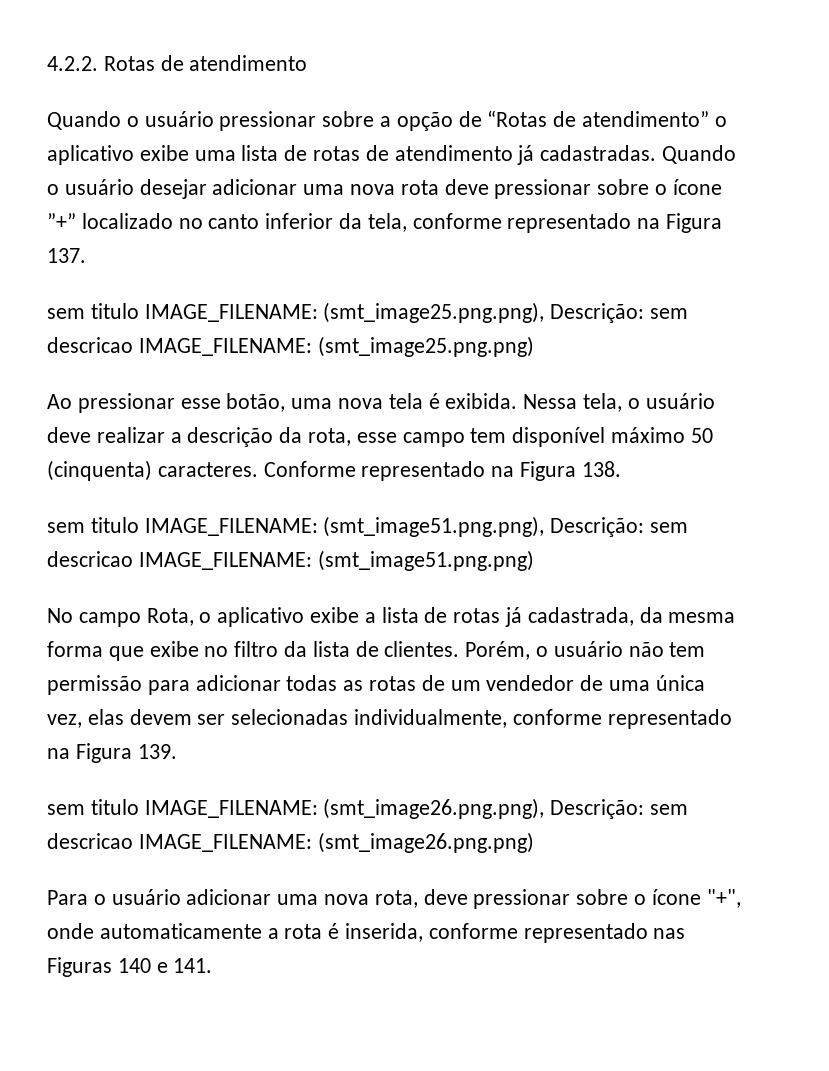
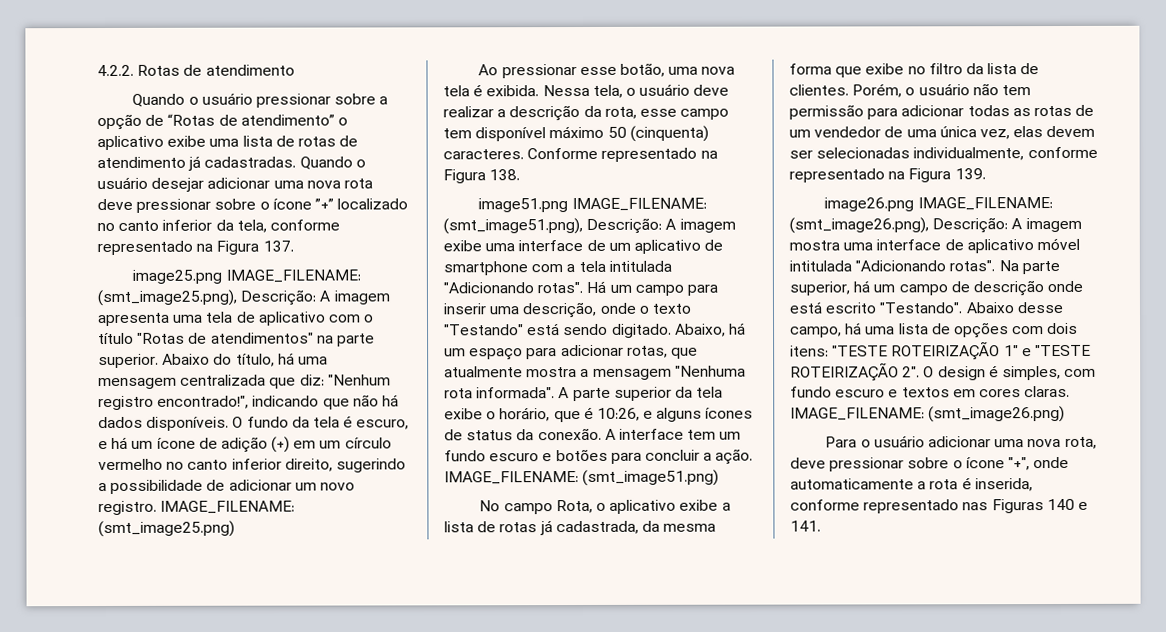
[47,302,689,323] [47,336,534,357] sem titulo IMAGE_FILENAME: (smt_image25.png.png), Descrição: sem descricao IMAGE_FILENAME: (smt_image25.png.png) -> [132,269,361,284] [97,289,390,307] [97,311,375,327] [98,332,375,347] [98,352,328,369] [98,374,391,390] [98,394,399,411] [98,415,410,431] [98,436,392,453] [98,458,406,473] [98,479,355,494] [98,500,296,516] [98,520,235,538] image25.png IMAGE_FILENAME: (smt_image25.png), Descrição: A imagem apresenta uma tela de aplicativo com o título "Rotas de atendimentos" na parte superior. Abaixo do título, há uma mensagem centralizada que diz: "Nenhum registro encontrado!", indicando que não há dados disponíveis. O fundo da tela é escuro, e há um ícone de adição (+) em um círculo vermelho no canto inferior direito, sugerindo a possibilidade de adicionar um novo registro. IMAGE_FILENAME: (smt_image25.png)
[47,516,689,537] [47,550,534,571] sem titulo IMAGE_FILENAME: (smt_image51.png.png), Descrição: sem descricao IMAGE_FILENAME: (smt_image51.png.png) -> [478,197,707,213] [443,217,736,235] [443,239,724,254] [443,260,672,276] [443,280,718,296] [443,301,691,319] [444,322,746,338] [444,344,698,361] [444,365,746,380] [444,386,724,402] [444,406,754,423] [444,427,742,441] [444,448,754,465] [444,469,720,487] image51.png IMAGE_FILENAME: (smt_image51.png), Descrição: A imagem exibe uma interface de um aplicativo de smartphone com a tela intitulada "Adicionando rotas". Há um campo para inserir uma descrição, onde o texto "Testando" está sendo digitado. Abaixo, há um espaço para adicionar rotas, que atualmente mostra a mensagem "Nenhuma rota informada". A parte superior da tela exibe o horário, que é 10:26, e alguns ícones de status da conexão. A interface tem um fundo escuro e botões para concluir a ação. IMAGE_FILENAME: (smt_image51.png)
[47,798,689,819] [47,832,534,853] sem titulo IMAGE_FILENAME: (smt_image26.png.png), Descrição: sem descricao IMAGE_FILENAME: (smt_image26.png.png) -> [824,197,1053,212] [789,217,1082,234] [789,237,1080,254] [789,260,1060,275] [789,280,1084,297] [789,301,1063,314] [790,322,1079,339] [790,341,1091,361] [790,362,1097,382] [790,385,1071,398] [790,405,1066,423] image26.png IMAGE_FILENAME: (smt_image26.png), Descrição: A imagem mostra uma interface de aplicativo móvel intitulada "Adicionando rotas". Na parte superior, há um campo de descrição onde está escrito "Testando". Abaixo desse campo, há uma lista de opções com dois itens: "TESTE ROTEIRIZAÇÃO 1" e "TESTE ROTEIRIZAÇÃO 2". O design é simples, com fundo escuro e textos em cores claras. IMAGE_FILENAME: (smt_image26.png)

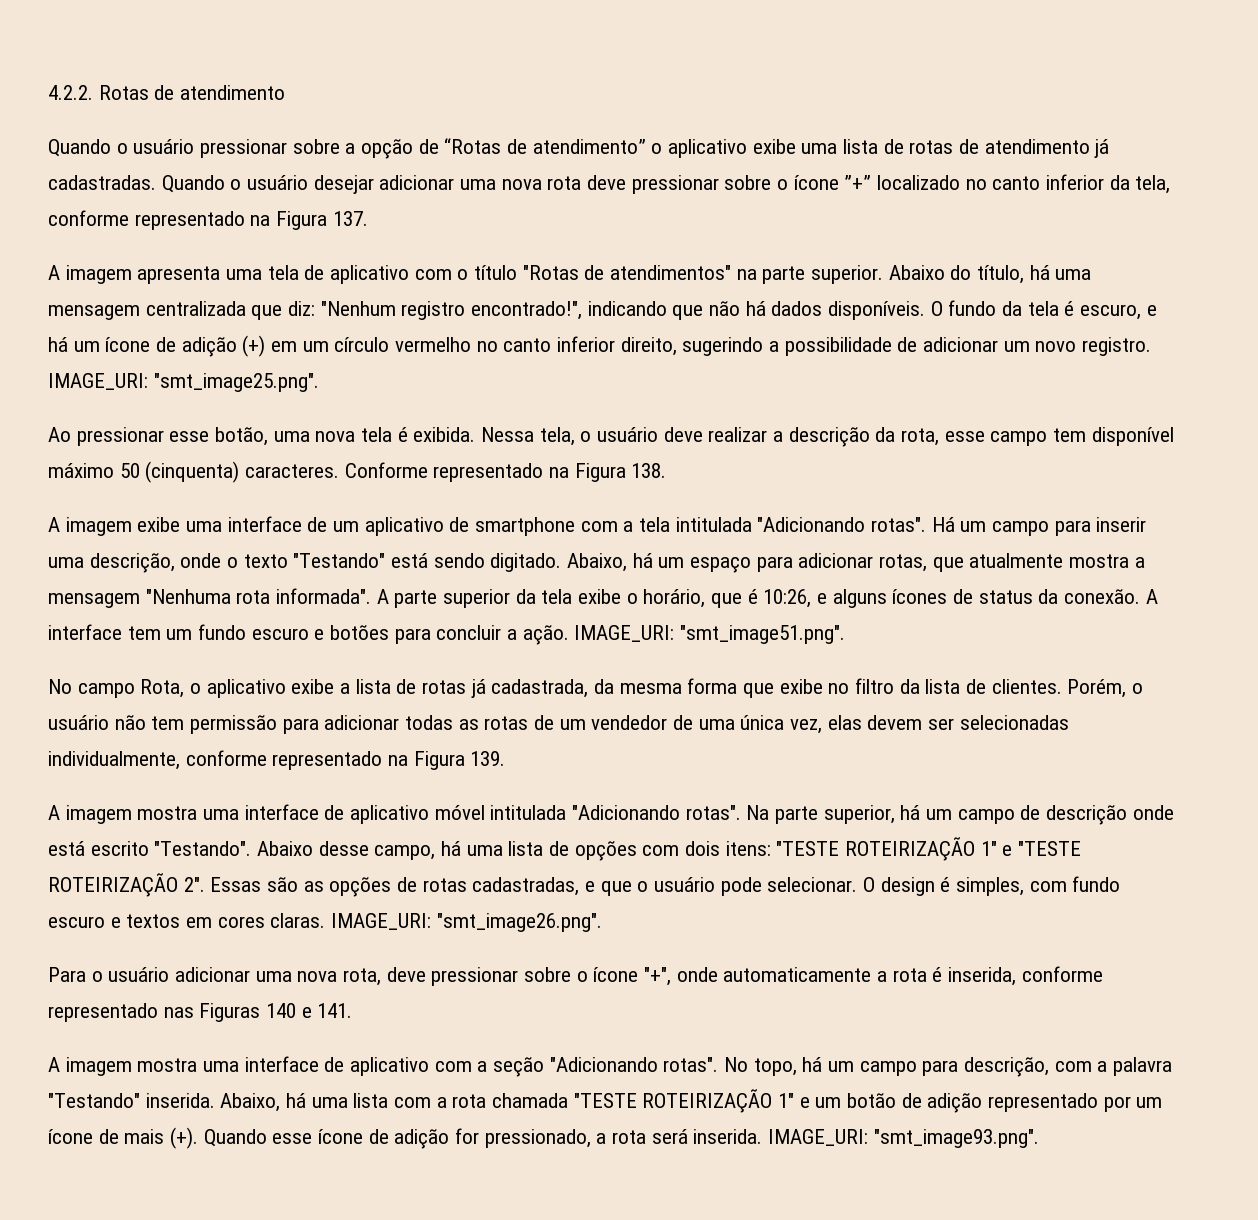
[132,269,361,284] [97,289,317,307] image25.png IMAGE_FILENAME: (smt_image25.png), Descrição: -> (368, 218) none
[160,500,296,514] [98,520,235,538] IMAGE_FILENAME: (smt_image25.png) -> [48,373,319,392] IMAGE_URI: "smt_image25.png".
[478,197,707,213] [443,217,663,235] image51.png IMAGE_FILENAME: (smt_image51.png), Descrição: -> (667, 470) none
[444,469,720,487] IMAGE_FILENAME: (smt_image51.png) -> [574,625,846,644] IMAGE_URI: "smt_image51.png".
[824,197,1053,212] [789,217,1009,234] image26.png IMAGE_FILENAME: (smt_image26.png), Descrição: -> (506, 758) none
(921, 372) none -> [210,877,858,897] Essas são as opções de rotas cadastradas, e que o usuário pode selecionar.
[790,405,1066,423] IMAGE_FILENAME: (smt_image26.png) -> [331,913,602,932] IMAGE_URI: "smt_image26.png".
(821, 526) none -> [48,1056,1173,1077] [48,1089,1163,1113] [48,1127,1039,1149] // A imagem mostra uma interface de aplicativo com a seção "Adicionando rotas". No topo, há um campo para descrição, com a palavra "Testando" inserida. Abaixo, há uma lista com a rota chamada "TESTE ROTEIRIZAÇÃO 1" e um botão de adição representado por um ícone de mais (+). Quando esse ícone de adição for pressionado, a rota será inserida. IMAGE_URI: "smt_image93.png".

